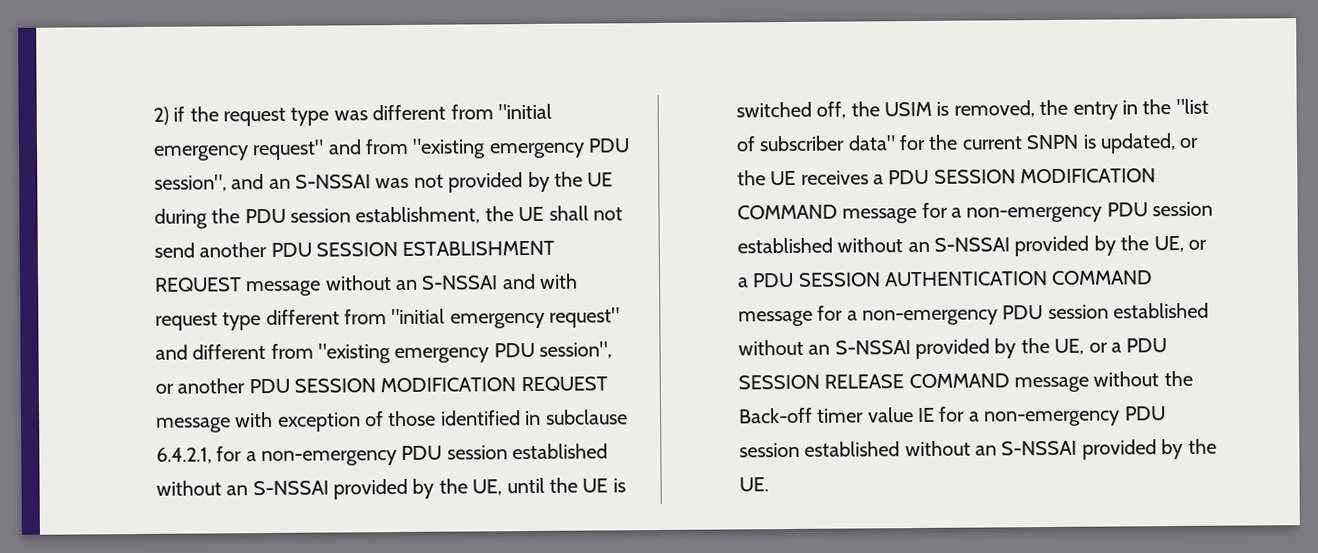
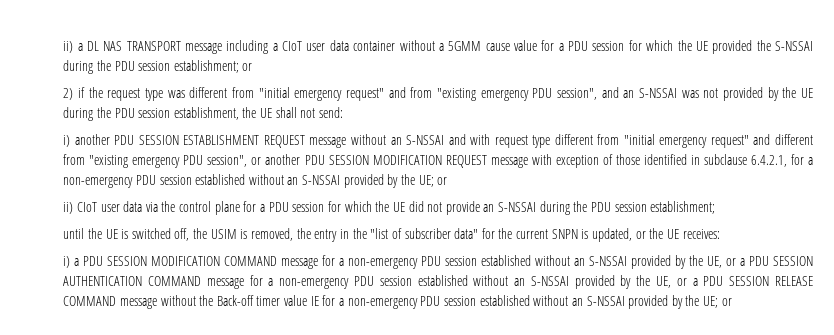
(152, 115) none -> [63,40,813,54] [63,60,253,74] ii) a DL NAS TRANSPORT message including a CIoT user data container without a 5GMM cause value for a PDU session for which the UE provided the S-NSSAI during the PDU session establishment; or //
[153,242,195,258] send -> [319,107,344,118] [63,135,71,147] send: // i)
[472,479,503,496] UE, -> [418,175,448,187] [63,201,716,215] UE; or // ii) CIoT user data via the control plane for a PDU session for which the UE did not provide an S-NSSAI during the PDU session establishment; //
[800,170,869,185] receives -> [682,229,720,239] [63,256,71,268] receives: // i)
[738,477,769,492] UE. -> [703,296,732,308] UE; or

